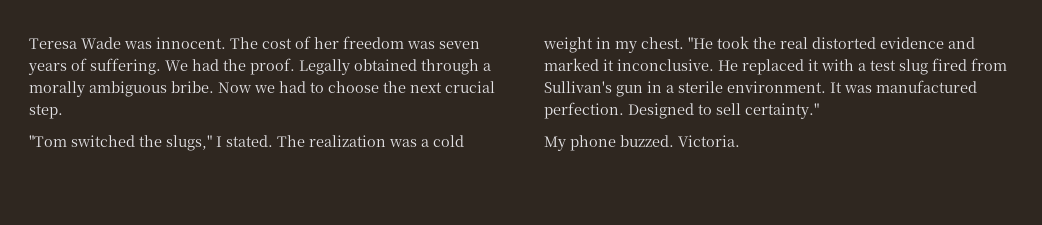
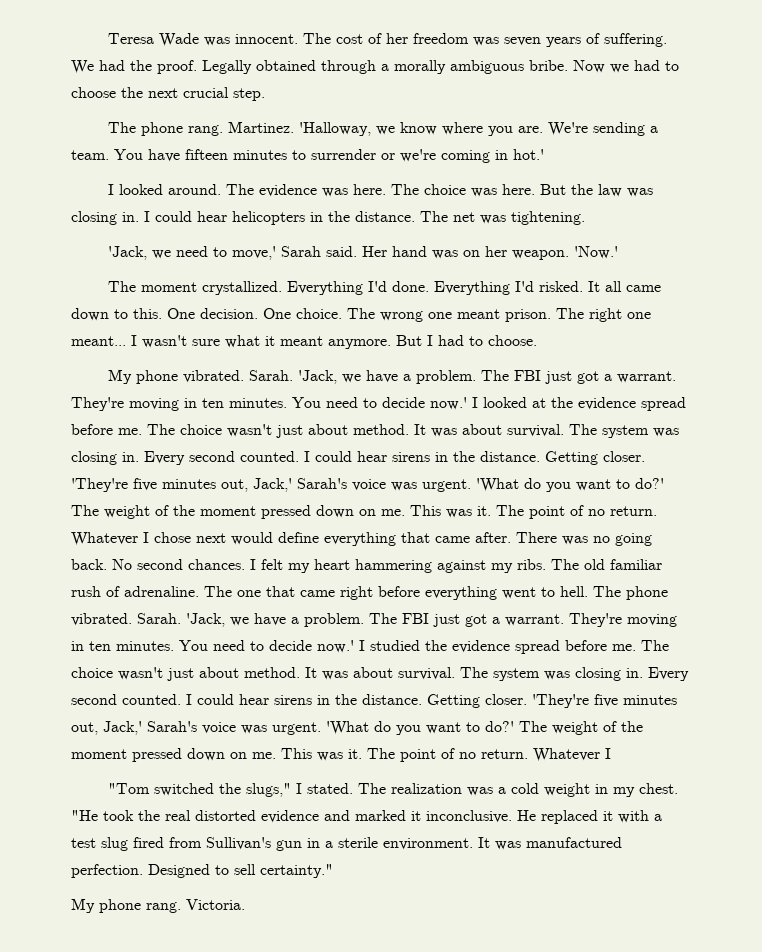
(63, 111) none -> [107,121,658,136] [71,149,544,163] [107,184,653,197] [71,211,585,225] [107,246,618,260] [107,281,661,295] [71,308,651,322] [71,335,537,349] [107,369,676,384] [71,397,686,411] [71,424,679,438] [71,451,645,465] [71,478,664,492] [71,505,657,519] [71,532,652,546] [71,559,662,573] [71,586,668,600] [71,613,677,627] [71,640,669,654] [71,667,689,681] [71,694,677,708] [71,721,643,735] [71,748,611,762] // The phone rang. Martinez. 'Halloway, we know where you are. We're sending a team. You have fifteen minutes to surrender or we're coming in hot.' // I looked around. The evidence was here. The choice was here. But the law was closing in. I could hear helicopters in the distance. The net was tightening. // 'Jack, we need to move,' Sarah said. Her hand was on her weapon. 'Now.' // The moment crystallized. Everything I'd done. Everything I'd risked. It all came down to this. One decision. One choice. The wrong one meant prison. The right one meant... I wasn't sure what it meant anymore. But I had to choose. // My phone vibrated. Sarah. 'Jack, we have a problem. The FBI just got a warrant. They're moving in ten minutes. You need to decide now.' I looked at the evidence spread before me. The choice wasn't just about method. It was about survival. The system was closing in. Every second counted. I could hear sirens in the distance. Getting closer. 'They're five minutes out, Jack,' Sarah's voice was urgent. 'What do you want to do?' The weight of the moment pressed down on me. This was it. The point of no return. Whatever I chose next would define everything that came after. There was no going back. No second chances. I felt my heart hammering against my ribs. The old familiar rush of adrenaline. The one that came right before everything went to hell. The phone vibrated. Sarah. 'Jack, we have a problem. The FBI just got a warrant. They're moving in ten minutes. You need to decide now.' I studied the evidence spread before me. The choice wasn't just about method. It was about survival. The system was closing in. Every second counted. I could hear sirens in the distance. Getting closer. 'They're five minutes out, Jack,' Sarah's voice was urgent. 'What do you want to do?' The weight of the moment pressed down on me. This was it. The point of no return. Whatever I
[620,135,674,147] buzzed. -> [146,902,181,913] rang.

